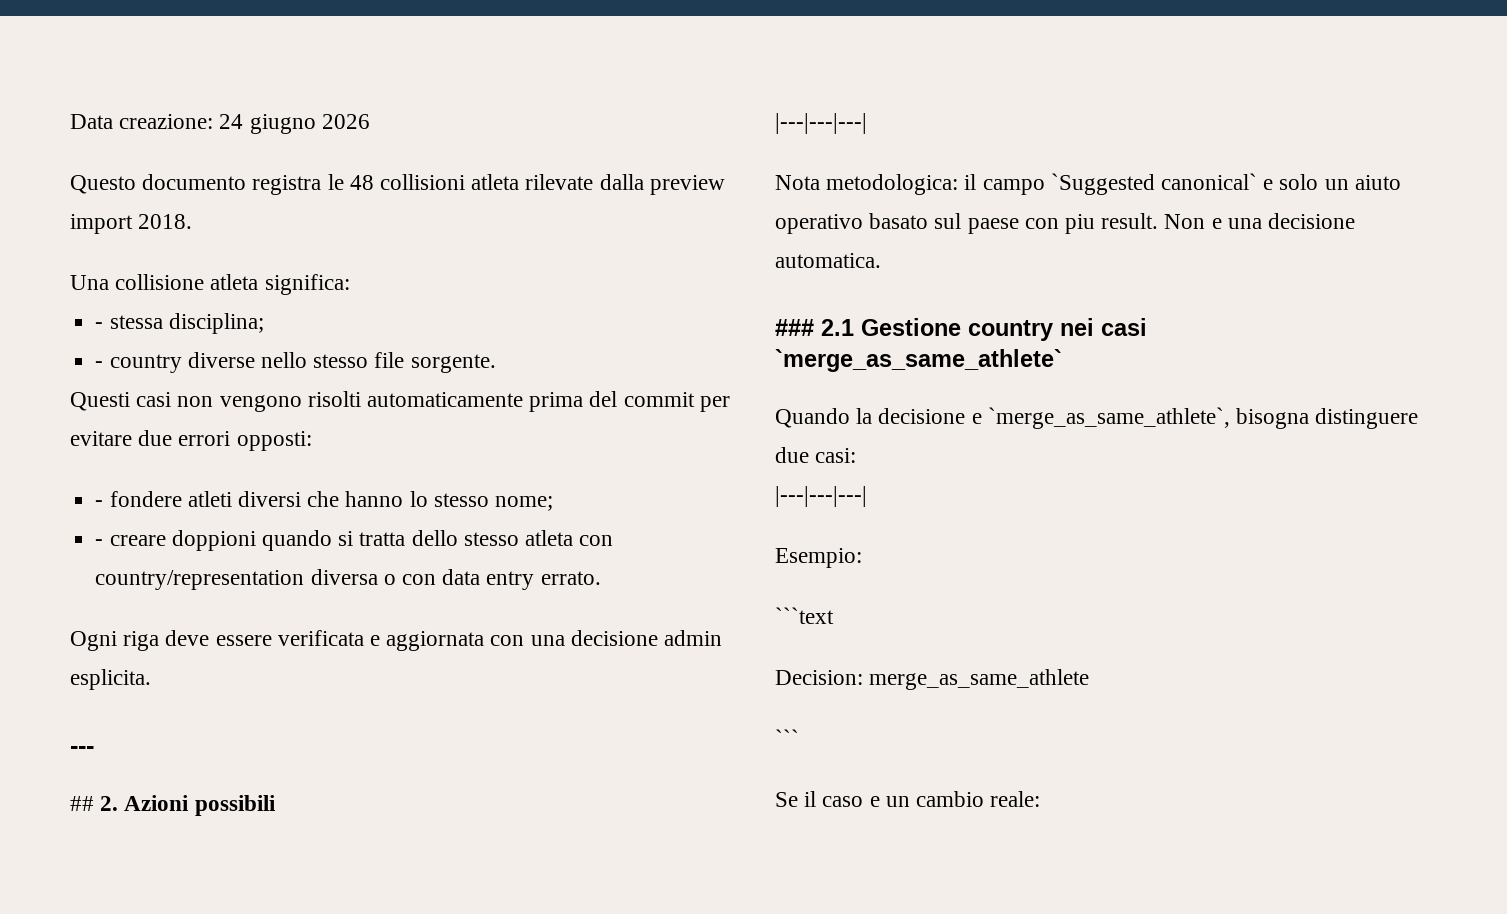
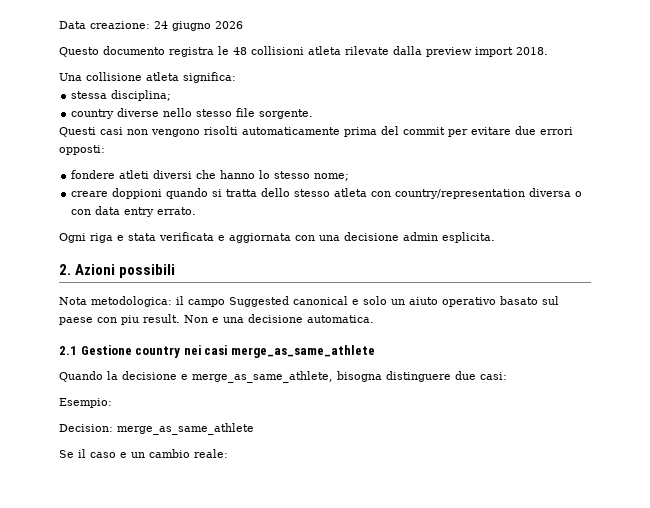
[95,322,104,329] - -> (236, 77) none
[95,361,104,368] - -> (172, 95) none
[95,500,104,507] - -> (105, 150) none
[95,539,104,546] - -> (350, 177) none
[165,630,272,646] deve essere -> [117,233,156,241] e stata
[70,746,94,754] [70,796,94,811] --- // ## -> (495, 237) none
[775,113,867,134] // |---|---|---| -> (176, 271) none
[1050,173,1258,195] `Suggested canonical` -> [229,296,348,307] Suggested canonical
[775,319,814,336] ### -> (374, 319) none
[775,349,1062,372] `merge_as_same_athlete` -> [230,345,375,358] merge_as_same_athlete
[987,407,1230,429] `merge_as_same_athlete`, -> [192,371,333,383] merge_as_same_athlete,
[775,486,867,507] // |---|---|---| -> (507, 376) none
[775,607,834,624] // ```text -> (112, 403) none
[775,729,799,746] // ``` -> (254, 429) none

